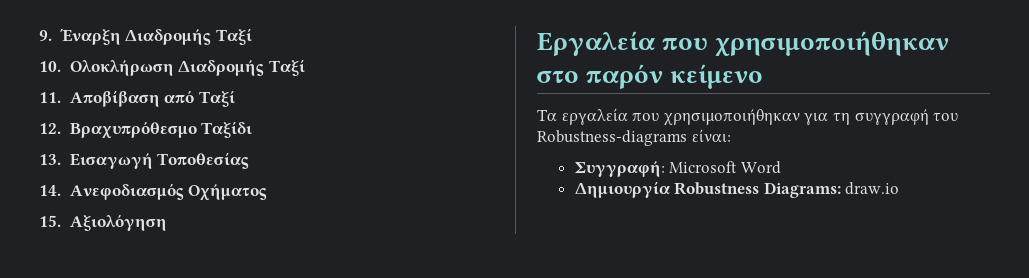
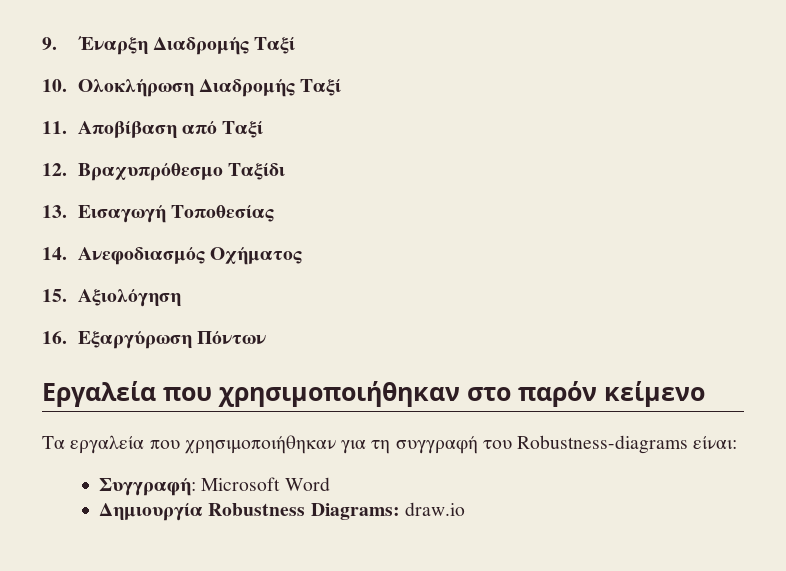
(167, 222) none -> [42,331,266,349] // 16. Εξαργύρωση Πόντων

